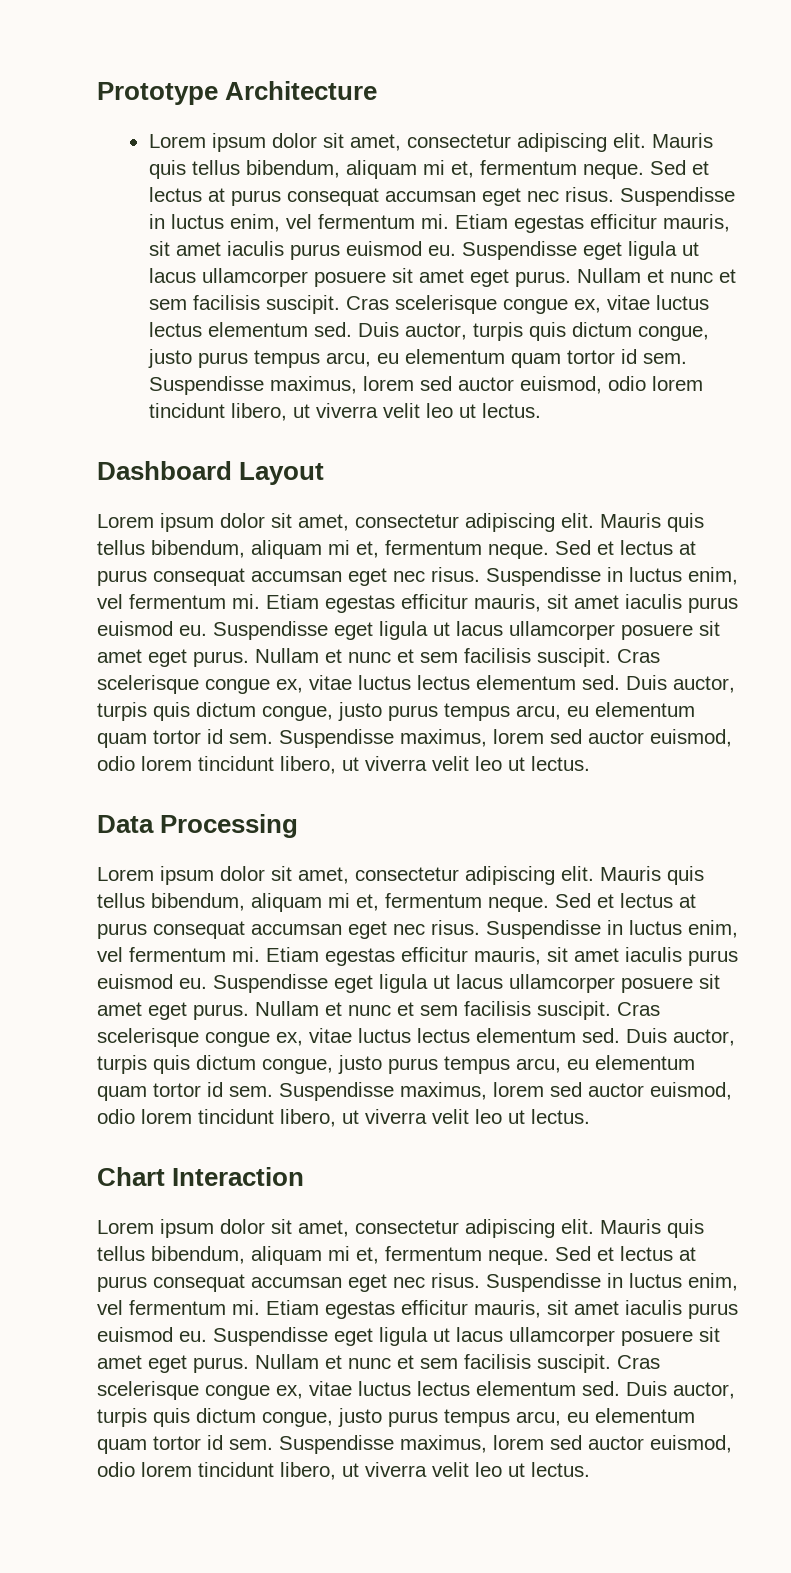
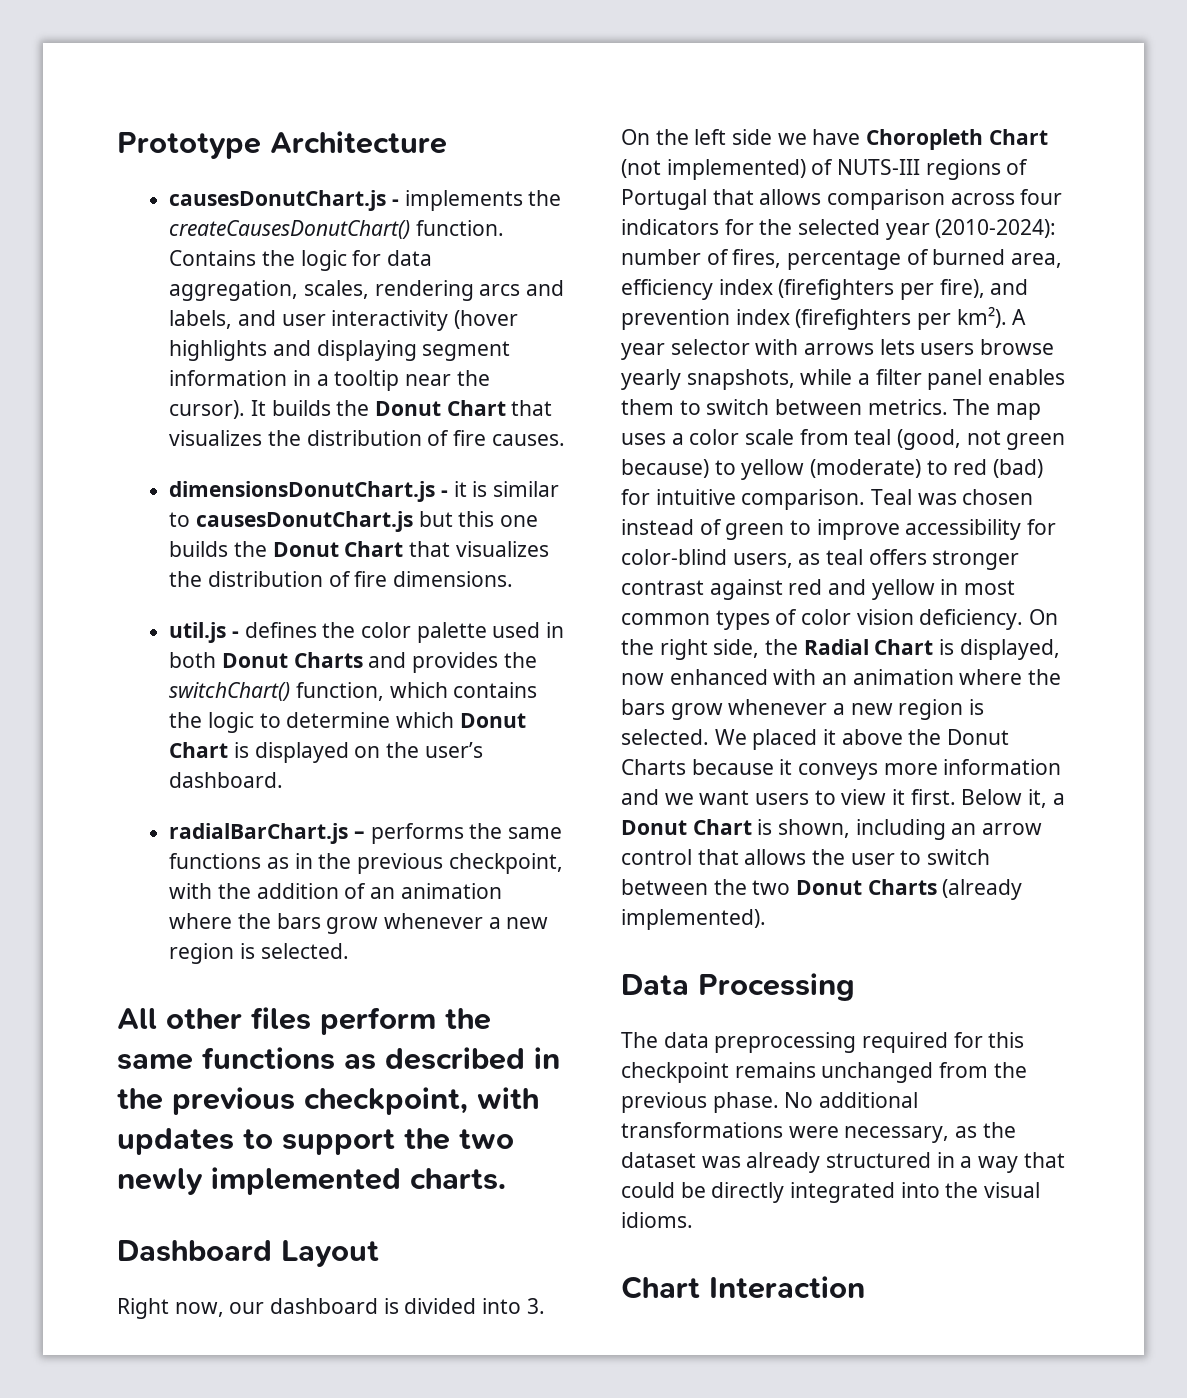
[148,133,713,152] [148,160,709,179] [148,187,735,206] [148,214,730,233] [148,241,699,260] [148,268,736,287] [148,295,709,314] [148,322,709,341] [147,349,687,368] [148,376,703,395] [148,403,541,421] [97,461,325,485] [97,513,704,532] [97,540,696,559] [97,567,738,586] [97,594,738,613] [97,621,720,640] [97,648,660,667] [97,675,735,694] [97,702,695,721] [97,729,732,748] [97,756,590,774] [97,814,299,838] [97,866,704,885] [97,893,696,912] [97,920,738,939] [97,947,738,966] [97,974,720,993] [97,1001,660,1020] [97,1028,735,1047] [97,1055,695,1074] [97,1082,732,1101] [97,1109,590,1127] [97,1167,305,1186] [97,1219,704,1238] [97,1246,696,1265] [97,1273,738,1292] [97,1300,738,1319] [97,1327,720,1346] [97,1354,660,1373] [97,1381,735,1400] [97,1408,695,1427] [97,1435,732,1454] [97,1462,590,1480] Lorem ipsum dolor sit amet, consectetur adipiscing elit. Mauris quis tellus bibendum, aliquam mi et, fermentum neque. Sed et lectus at purus consequat accumsan eget nec risus. Suspendisse in luctus enim, vel fermentum mi. Etiam egestas efficitur mauris, sit amet iaculis purus euismod eu. Suspendisse eget ligula ut lacus ullamcorper posuere sit amet eget purus. Nullam et nunc et sem facilisis suscipit. Cras scelerisque congue ex, vitae luctus lectus elementum sed. Duis auctor, turpis quis dictum congue, justo purus tempus arcu, eu elementum quam tortor id sem. Suspendisse maximus, lorem sed auctor euismod, odio lorem tincidunt libero, ut viverra velit leo ut lectus. // Dashboard Layout // Lorem ipsum dolor sit amet, consectetur adipiscing elit. Mauris quis tellus bibendum, aliquam mi et, fermentum neque. Sed et lectus at purus consequat accumsan eget nec risus. Suspendisse in luctus enim, vel fermentum mi. Etiam egestas efficitur mauris, sit amet iaculis purus euismod eu. Suspendisse eget ligula ut lacus ullamcorper posuere sit amet eget purus. Nullam et nunc et sem facilisis suscipit. Cras scelerisque congue ex, vitae luctus lectus elementum sed. Duis auctor, turpis quis dictum congue, justo purus tempus arcu, eu elementum quam tortor id sem. Suspendisse maximus, lorem sed auctor euismod, odio lorem tincidunt libero, ut viverra velit leo ut lectus. // Data Processing // Lorem ipsum dolor sit amet, consectetur adipiscing elit. Mauris quis tellus bibendum, aliquam mi et, fermentum neque. Sed et lectus at purus consequat accumsan eget nec risus. Suspendisse in luctus enim, vel fermentum mi. Etiam egestas efficitur mauris, sit amet iaculis purus euismod eu. Suspendisse eget ligula ut lacus ullamcorper posuere sit amet eget purus. Nullam et nunc et sem facilisis suscipit. Cras scelerisque congue ex, vitae luctus lectus elementum sed. Duis auctor, turpis quis dictum congue, justo purus tempus arcu, eu elementum quam tortor id sem. Suspendisse maximus, lorem sed auctor euismod, odio lorem tincidunt libero, ut viverra velit leo ut lectus. // Chart Interaction // Lorem ipsum dolor sit amet, consectetur adipiscing elit. Mauris quis tellus bibendum, aliquam mi et, fermentum neque. Sed et lectus at purus consequat accumsan eget nec risus. Suspendisse in luctus enim, vel fermentum mi. Etiam egestas efficitur mauris, sit amet iaculis purus euismod eu. Suspendisse eget ligula ut lacus ullamcorper posuere sit amet eget purus. Nullam et nunc et sem facilisis suscipit. Cras scelerisque congue ex, vitae luctus lectus elementum sed. Duis auctor, turpis quis dictum congue, justo purus tempus arcu, eu elementum quam tortor id sem. Suspendisse maximus, lorem sed auctor euismod, odio lorem tincidunt libero, ut viverra velit leo ut lectus. -> [169,190,562,211] [169,220,504,239] [169,250,432,271] [169,280,564,301] [169,310,518,331] [169,340,511,361] [169,370,490,391] [169,400,553,419] [169,430,565,446] [169,481,559,502] [169,511,538,532] [169,541,549,557] [169,571,513,587] [169,622,564,643] [169,652,537,673] [169,682,538,701] [169,712,526,733] [169,742,483,763] [169,772,284,788] [169,823,562,844] [169,853,563,874] [169,883,502,899] [169,913,549,934] [169,943,349,964] [117,1007,491,1035] [117,1047,560,1070] [117,1087,539,1115] [117,1128,514,1155] [117,1167,506,1195] [117,1240,379,1267] [117,1298,545,1319] [621,129,1048,150] [621,159,1029,180] [621,189,1063,210] [621,219,1057,240] [621,249,1063,270] [621,279,1029,300] [621,306,1027,330] [621,339,1055,360] [621,369,1066,390] [621,399,1042,420] [621,429,1066,450] [621,459,1044,480] [621,489,1034,510] [621,519,1057,540] [621,549,1020,570] [621,579,1016,600] [621,609,1059,630] [621,639,1060,660] [621,669,1062,685] [621,699,985,720] [621,729,1010,750] [621,759,1062,780] [621,789,1065,808] [621,819,1043,840] [621,849,991,865] [621,879,1023,900] [621,909,766,930] [621,973,855,1001] [621,1032,1025,1053] [621,1062,1027,1083] [621,1092,919,1113] [621,1122,1016,1143] [621,1152,1065,1173] [621,1182,1041,1203] [621,1212,693,1228] [621,1276,865,1299] causesDonutChart.js - implements the createCausesDonutChart() function. Contains the logic for data aggregation, scales, rendering arcs and labels, and user interactivity (hover highlights and displaying segment information in a tooltip near the cursor). It builds the Donut Chart that visualizes the distribution of fire causes. // dimensionsDonutChart.js - it is similar to causesDonutChart.js but this one builds the Donut Chart that visualizes the distribution of fire dimensions. // util.js - defines the color palette used in both Donut Charts and provides the switchChart() function, which contains the logic to determine which Donut Chart is displayed on the user’s dashboard. // radialBarChart.js – performs the same functions as in the previous checkpoint, with the addition of an animation where the bars grow whenever a new region is selected. // All other files perform the same functions as described in the previous checkpoint, with updates to support the two newly implemented charts. // Dashboard Layout // Right now, our dashboard is divided into 3. On the left side we have Choropleth Chart (not implemented) of NUTS-III regions of Portugal that allows comparison across four indicators for the selected year (2010-2024): number of fires, percentage of burned area, efficiency index (firefighters per fire), and prevention index (firefighters per km²). A year selector with arrows lets users browse yearly snapshots, while a filter panel enables them to switch between metrics. The map uses a color scale from teal (good, not green because) to yellow (moderate) to red (bad) for intuitive comparison. Teal was chosen instead of green to improve accessibility for color-blind users, as teal offers stronger contrast against red and yellow in most common types of color vision deficiency. On the right side, the Radial Chart is displayed, now enhanced with an animation where the bars grow whenever a new region is selected. We placed it above the Donut Charts because it conveys more information and we want users to view it first. Below it, a Donut Chart is shown, including an arrow control that allows the user to switch between the two Donut Charts (already implemented). // Data Processing // The data preprocessing required for this checkpoint remains unchanged from the previous phase. No additional transformations were necessary, as the dataset was already structured in a way that could be directly integrated into the visual idioms. // Chart Interaction

